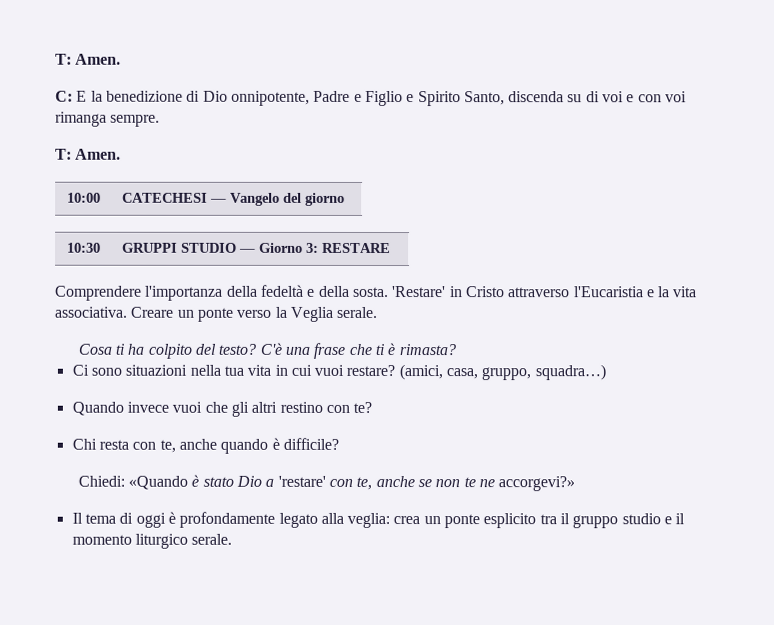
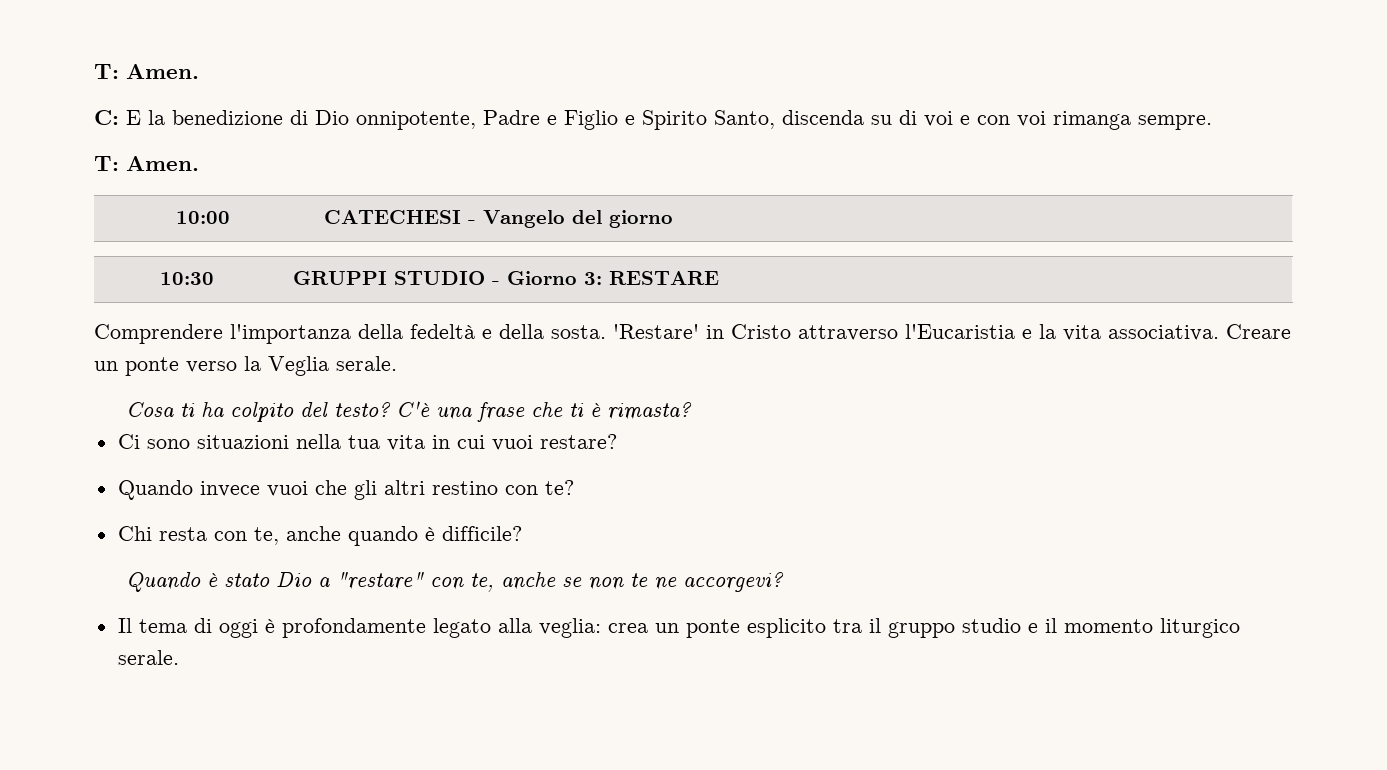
[210,198,228,203] — -> [468,220,477,224] -
[239,248,257,253] — -> [492,281,501,285] -
[398,364,606,381] (amici, casa, gruppo, squadra…) -> (617, 441) none
[77,475,188,490] Chiedi: «Quando -> [126,572,202,592] Quando
[277,475,326,487] 'restare' -> [336,572,425,590] "restare"
[498,476,576,492] accorgevi?» -> [683,572,785,592] accorgevi?

